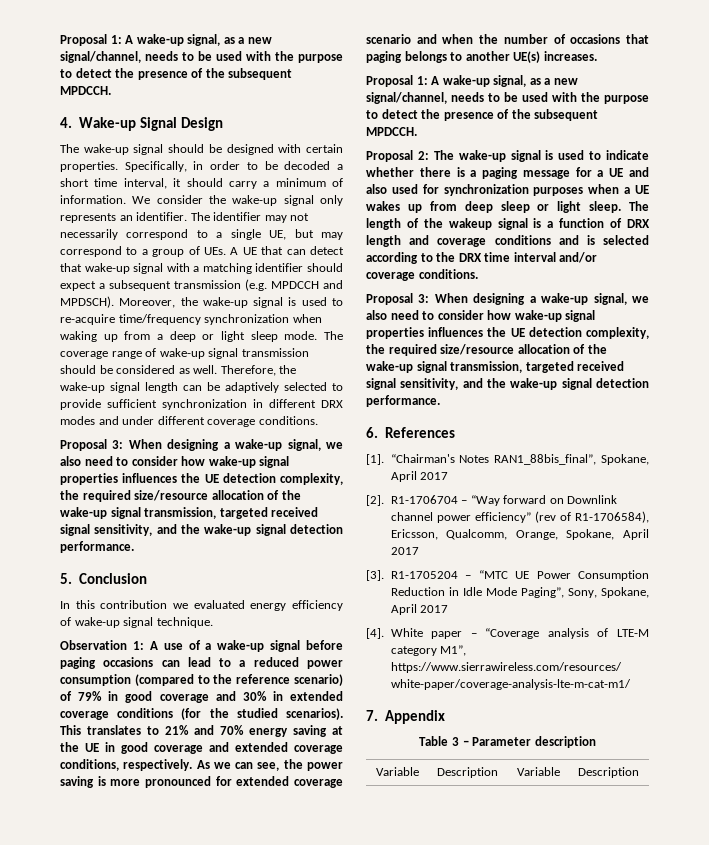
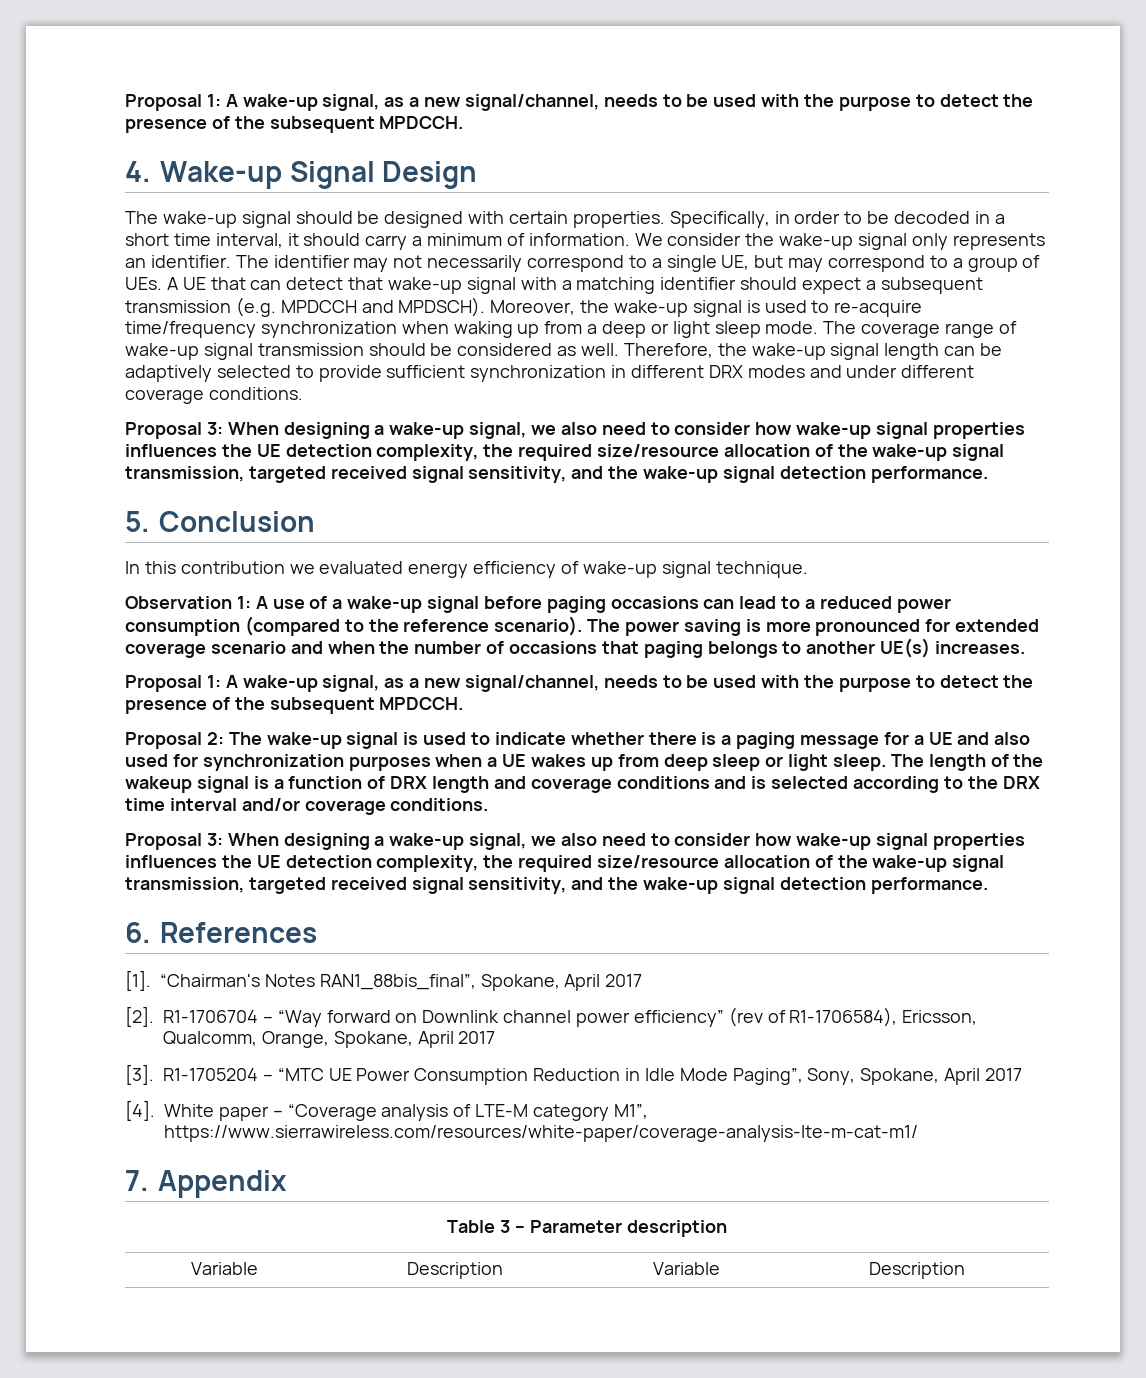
(331, 165) none -> [974,211,990,224] in
[294,674,344,686] [60,691,343,703] [60,708,343,720] [60,725,343,737] [60,742,343,754] [60,759,303,771] scenario) of 79% in good coverage and 30% in extended coverage conditions (for the studied scenarios). This translates to 21% and 70% energy saving at the UE in good coverage and extended coverage conditions, respectively. As we can see, the -> [494,616,621,636] scenario). The

